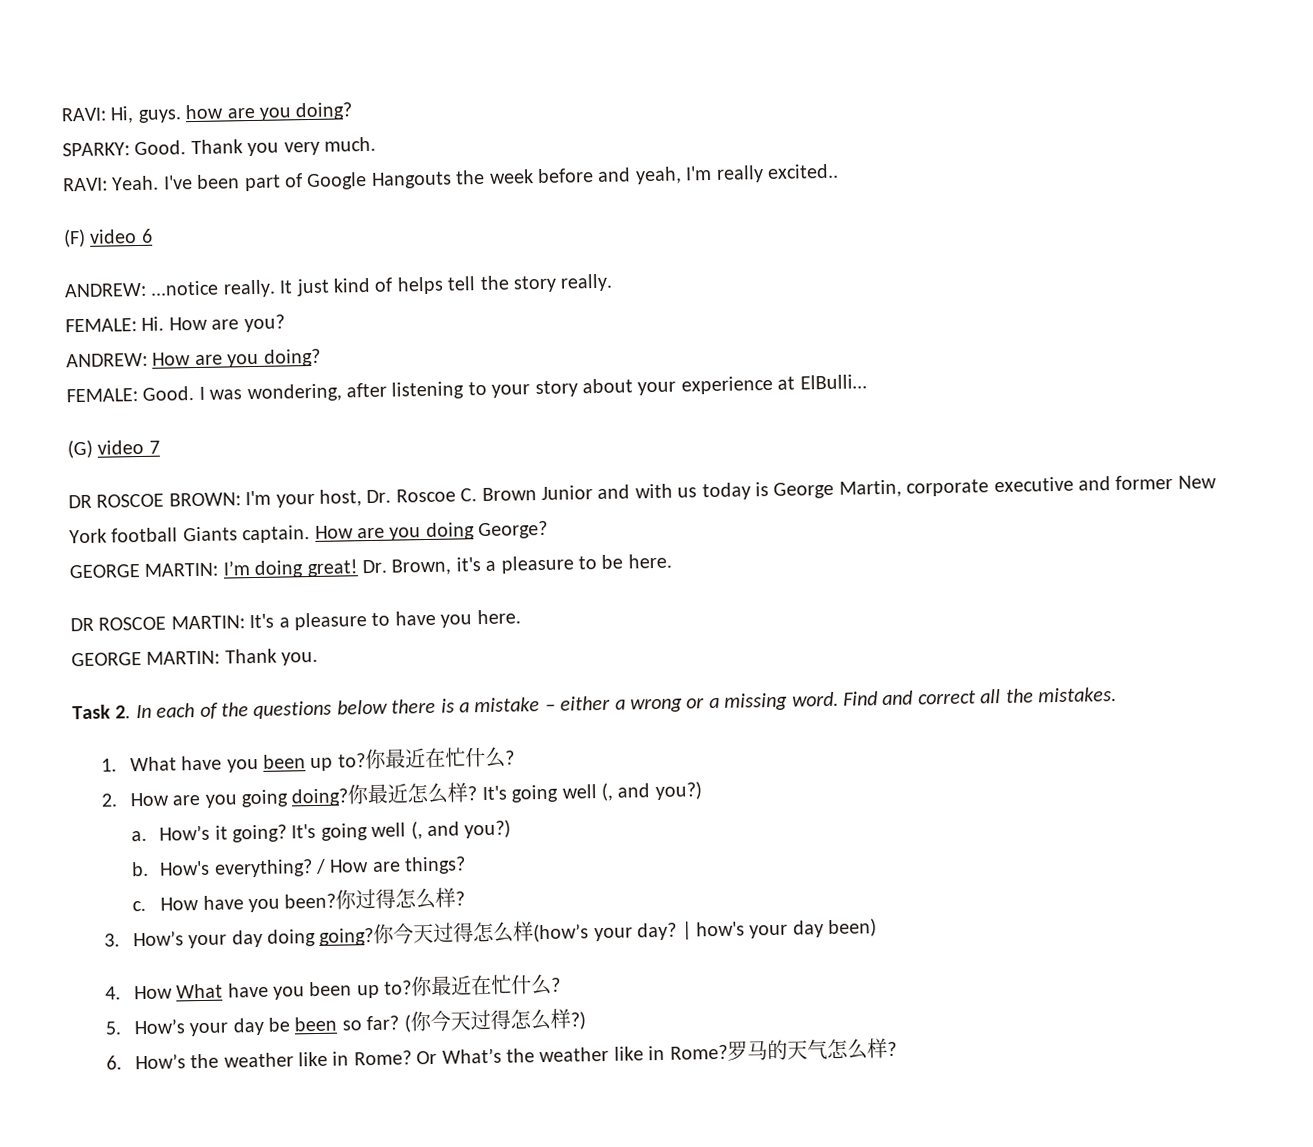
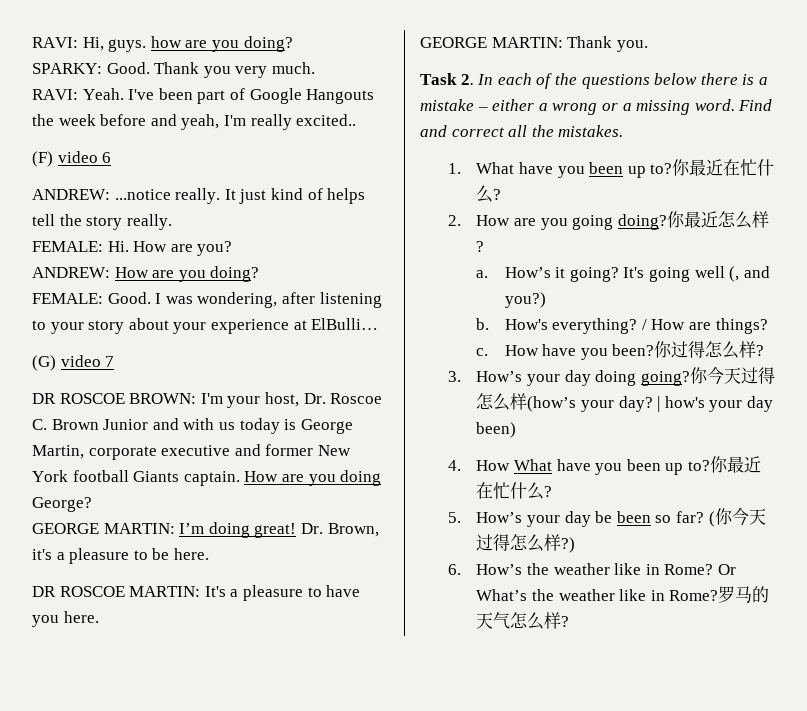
[481,781,702,803] It's going well (, and you?) -> (485, 246) none

